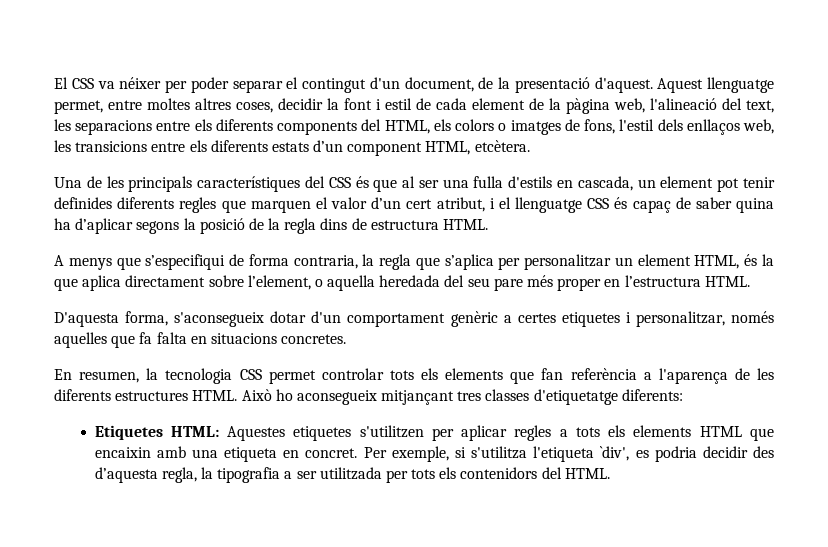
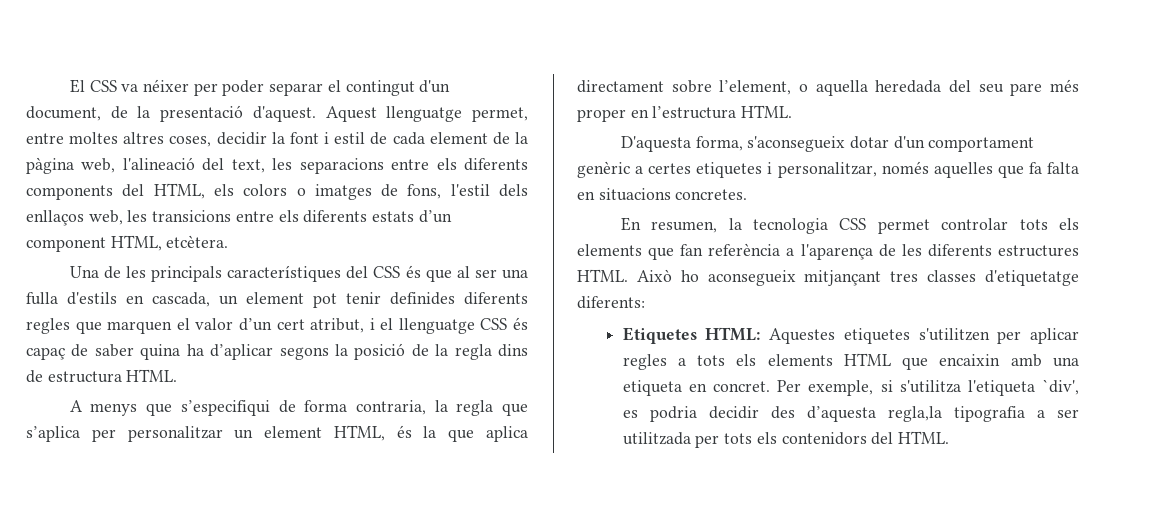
[161,467,213,483] regla, la -> [887,406,942,422] regla,la

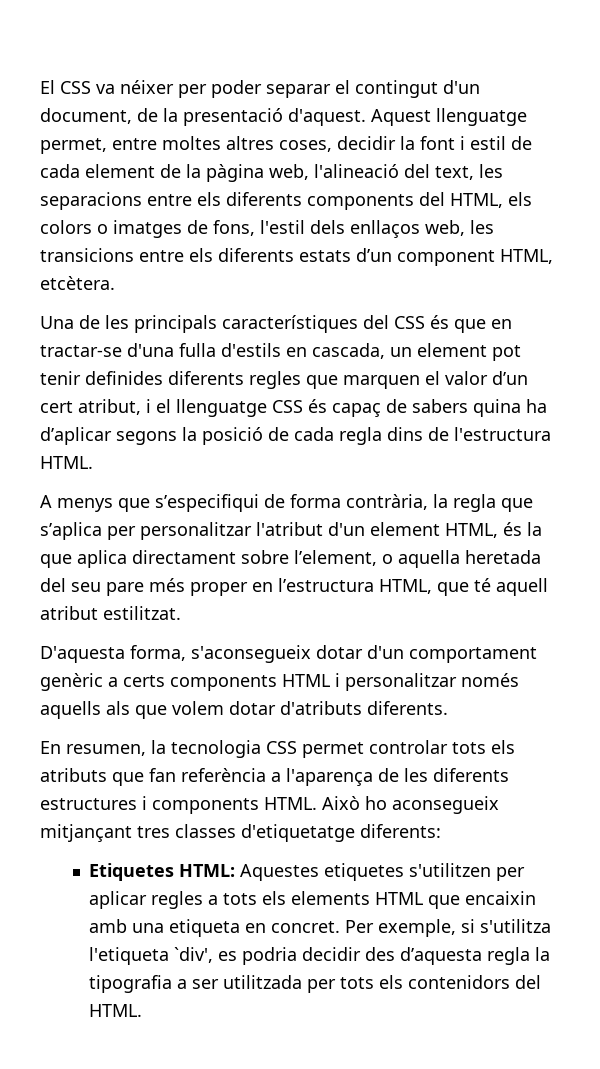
[456,266,528,279] al ser una -> [491,319,512,329] [40,343,174,357] en tractar-se d'una
[94,344,134,357] saber -> [412,399,468,413] sabers
[435,344,449,356] la -> [294,427,334,441] cada
[47,371,122,383] estructura -> [454,427,551,441] l'estructura
[355,400,426,415] contraria, -> [346,494,428,510] contrària,
[234,429,254,439] un -> [256,522,365,536] l'atribut d'un
[875,80,942,93] heredada -> [465,550,541,564] heretada
[741,105,793,118] HTML. -> [379,578,548,596] [40,606,181,620] HTML, que té aquell atribut estilitzat.
[648,161,1079,178] [577,188,748,201] certes etiquetes i personalitzar, només aquelles que fa falta en situacions concretes. -> [123,673,519,691] [40,701,448,719] certs components HTML i personalitzar només aquells als que volem dotar d'atributs diferents.
[577,244,642,256] elements -> [40,768,107,782] atributs
(1079, 251) none -> [142,796,259,814] i components
[887,406,942,422] regla,la -> [486,947,550,965] regla la

